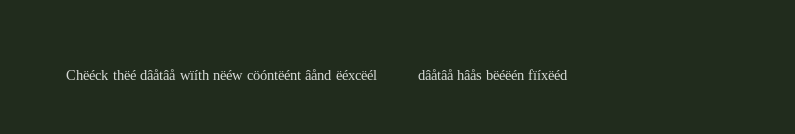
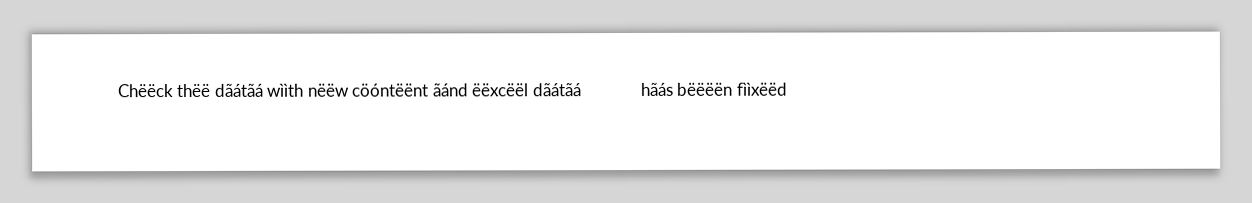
[66,69,568,80] Chëéck thëé dâåtâå wïíth nëéw cöóntëént âånd ëéxcëél dâåtâå hâås bëéëén fïíxëéd -> [117,82,787,98] Chëëck thëë dãátãá wììth nëëw cöóntëënt ãánd ëëxcëël dãátãá hãás bëëëën fììxëëd

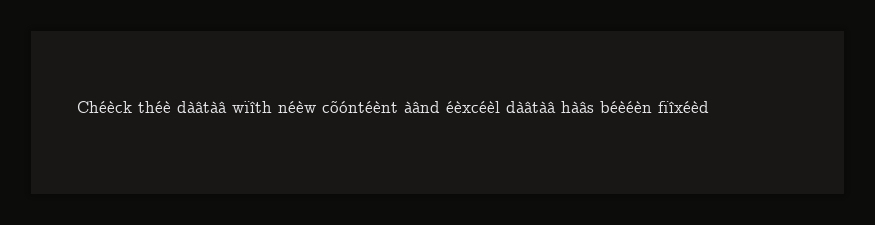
[117,82,787,98] Chëëck thëë dãátãá wììth nëëw cöóntëënt ãánd ëëxcëël dãátãá hãás bëëëën fììxëëd -> [77,100,709,113] Chéèck théè dàâtàâ wïîth néèw cõóntéènt àând éèxcéèl dàâtàâ hàâs béèéèn fïîxéèd

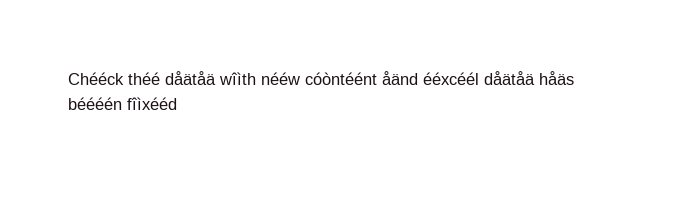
[77,100,709,113] Chéèck théè dàâtàâ wïîth néèw cõóntéènt àând éèxcéèl dàâtàâ hàâs béèéèn fïîxéèd -> [68,71,574,85] [68,97,177,110] Chééck théé dåätåä wîìth nééw cóòntéént åänd ééxcéél dåätåä håäs béééén fîìxééd

